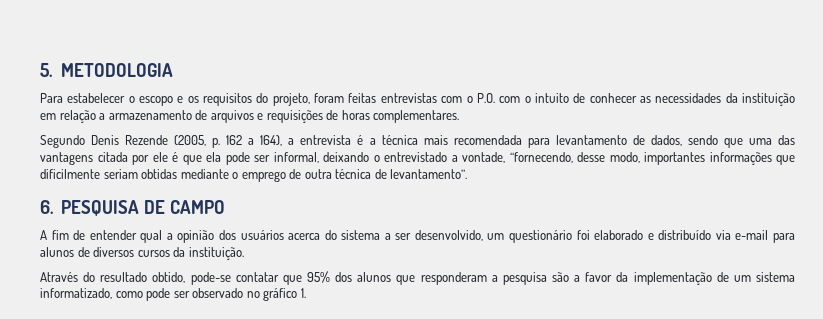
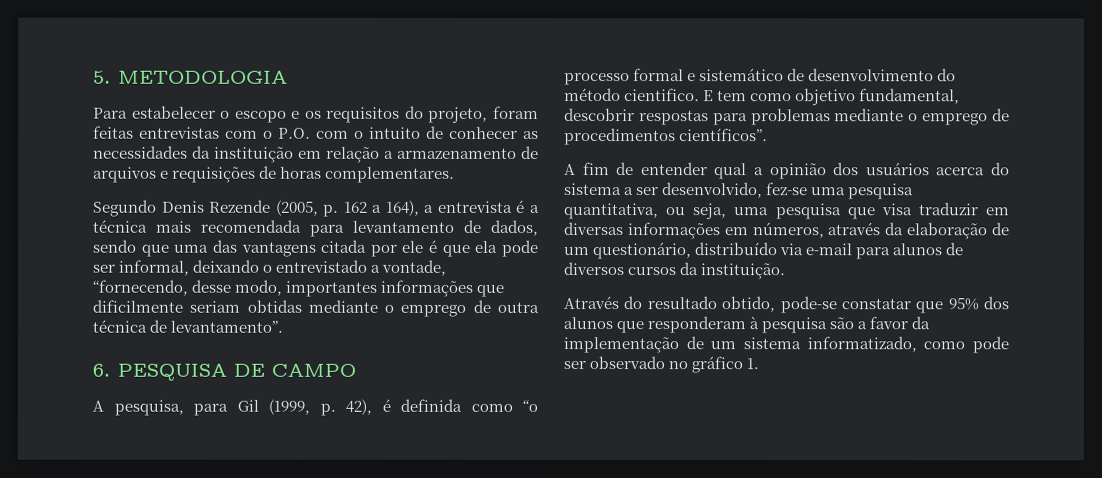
(225, 207) none -> [92,398,538,416] [564,68,957,86] [564,88,961,106] [564,108,1011,126] [564,128,769,146] // A pesquisa, para Gil (1999, p. 42), é definida como “o processo formal e sistemático de desenvolvimento do método cientifico. E tem como objetivo fundamental, descobrir respostas para problemas mediante o emprego de procedimentos científicos”.
[487,230,654,243] um questionário foi elaborado e -> [766,182,915,200] [564,202,1010,220] [564,222,1011,240] [563,242,692,260] fez-se uma pesquisa quantitativa, ou seja, uma pesquisa que visa traduzir em diversas informações em números, através da elaboração de um questionário,
[235,272,279,282] contatar -> [840,298,911,310] constatar
[491,275,498,282] a -> [749,316,760,330] à

